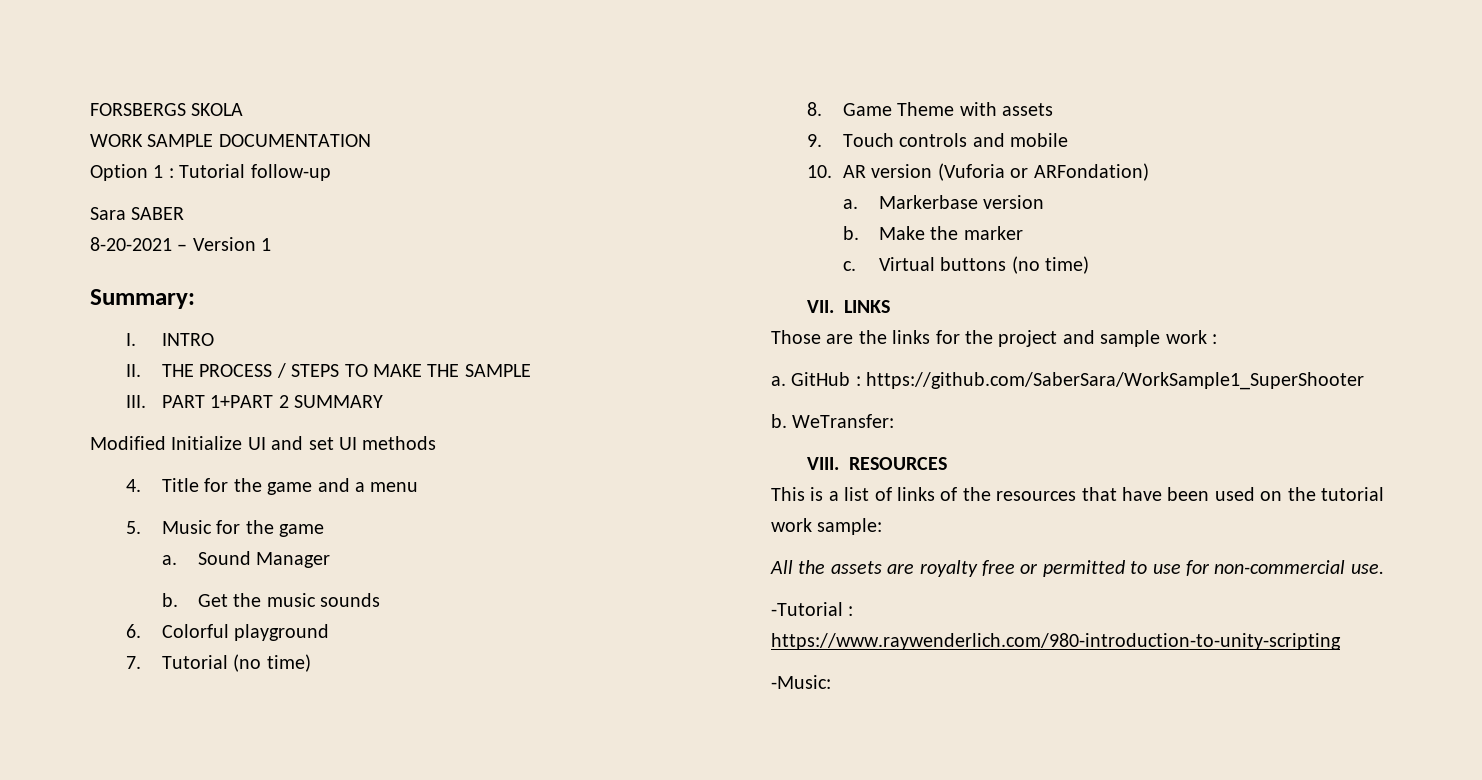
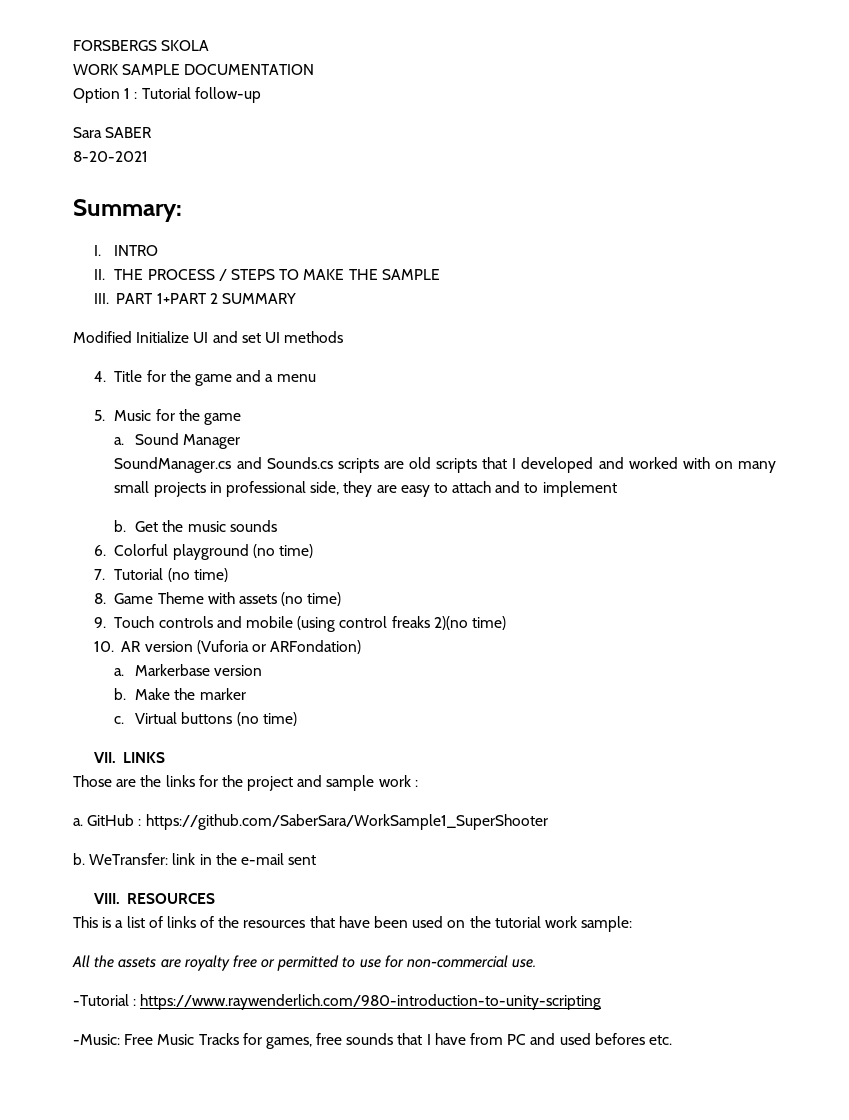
[177,237,272,251] – Version 1 -> (148, 156) none
(331, 560) none -> [114,457,776,473] [114,481,617,497] // SoundManager.cs and Sounds.cs scripts are old scripts that I developed and worked with on many small projects in professional side, they are easy to attach and to implement
(330, 632) none -> [252,544,313,558] (no time)
(1054, 109) none -> [281,592,342,606] (no time)
(1069, 140) none -> [297,616,506,632] (using control freaks 2)(no time)
(895, 421) none -> [172,853,317,865] link in the e-mail sent
(831, 682) none -> [124,1033,672,1049] Free Music Tracks for games, free sounds that I have from PC and used befores etc.

